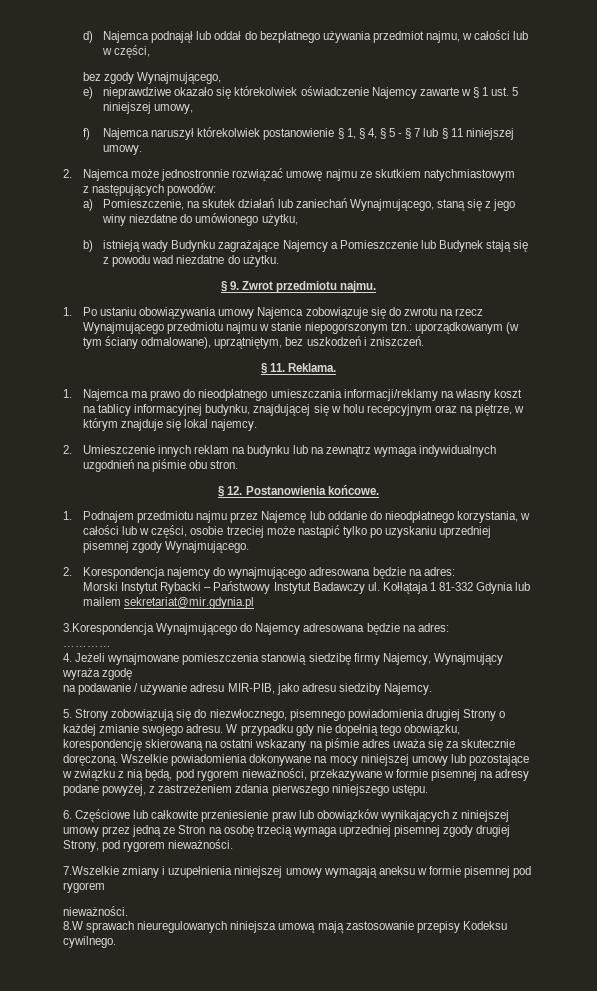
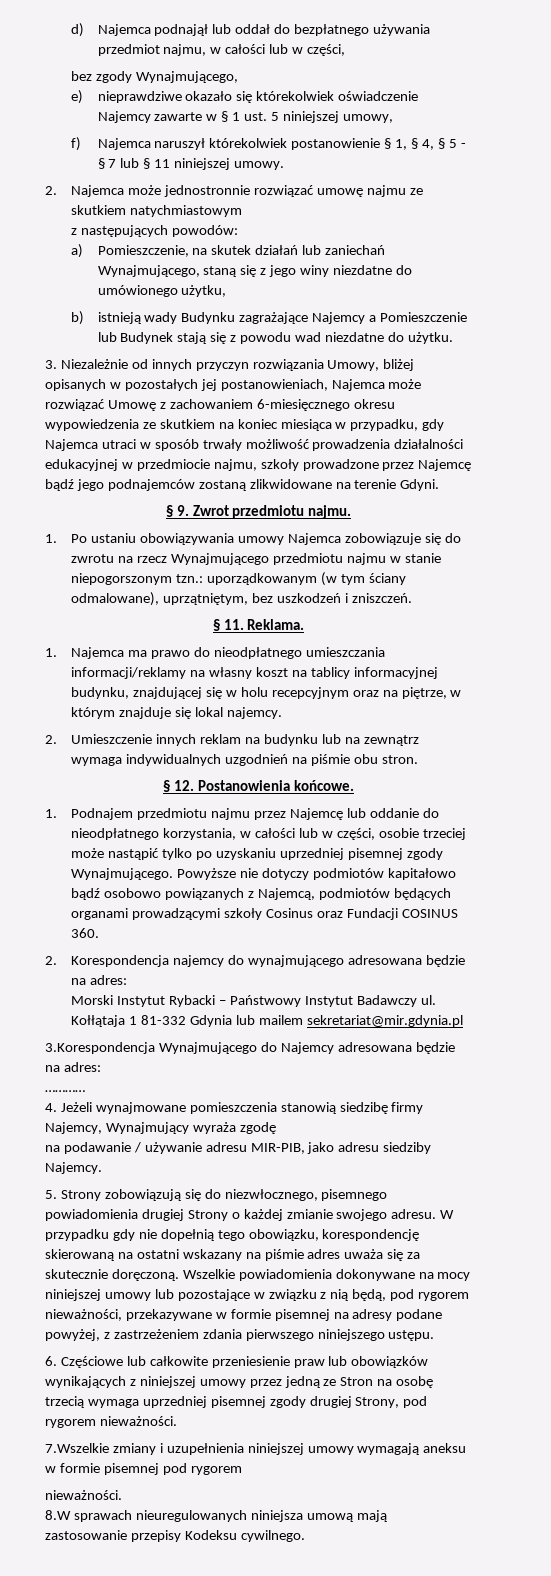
(279, 261) none -> [45,359,415,371] [45,379,422,391] [45,399,395,411] [45,419,445,431] [45,439,464,451] [45,459,472,471] [45,479,440,491] // 3. Niezależnie od innych przyczyn rozwiązania Umowy, bliżej opisanych w pozostałych jej postanowieniach, Najemca może rozwiązać Umowę z zachowaniem 6-miesięcznego okresu wypowiedzenia ze skutkiem na koniec miesiąca w przypadku, gdy Najemca utraci w sposób trwały możliwość prowadzenia działalności edukacyjnej w przedmiocie najmu, szkoły prowadzone przez Najemcę bądź jego podnajemców zostaną zlikwidowane na terenie Gdyni.
(250, 547) none -> [177,868,456,880] [71,888,451,900] [71,908,458,920] [71,928,100,938] Powyższe nie dotyczy podmiotów kapitałowo bądź osobowo powiązanych z Najemcą, podmiotów będących organami prowadzącymi szkoły Cosinus oraz Fundacji COSINUS 360.

